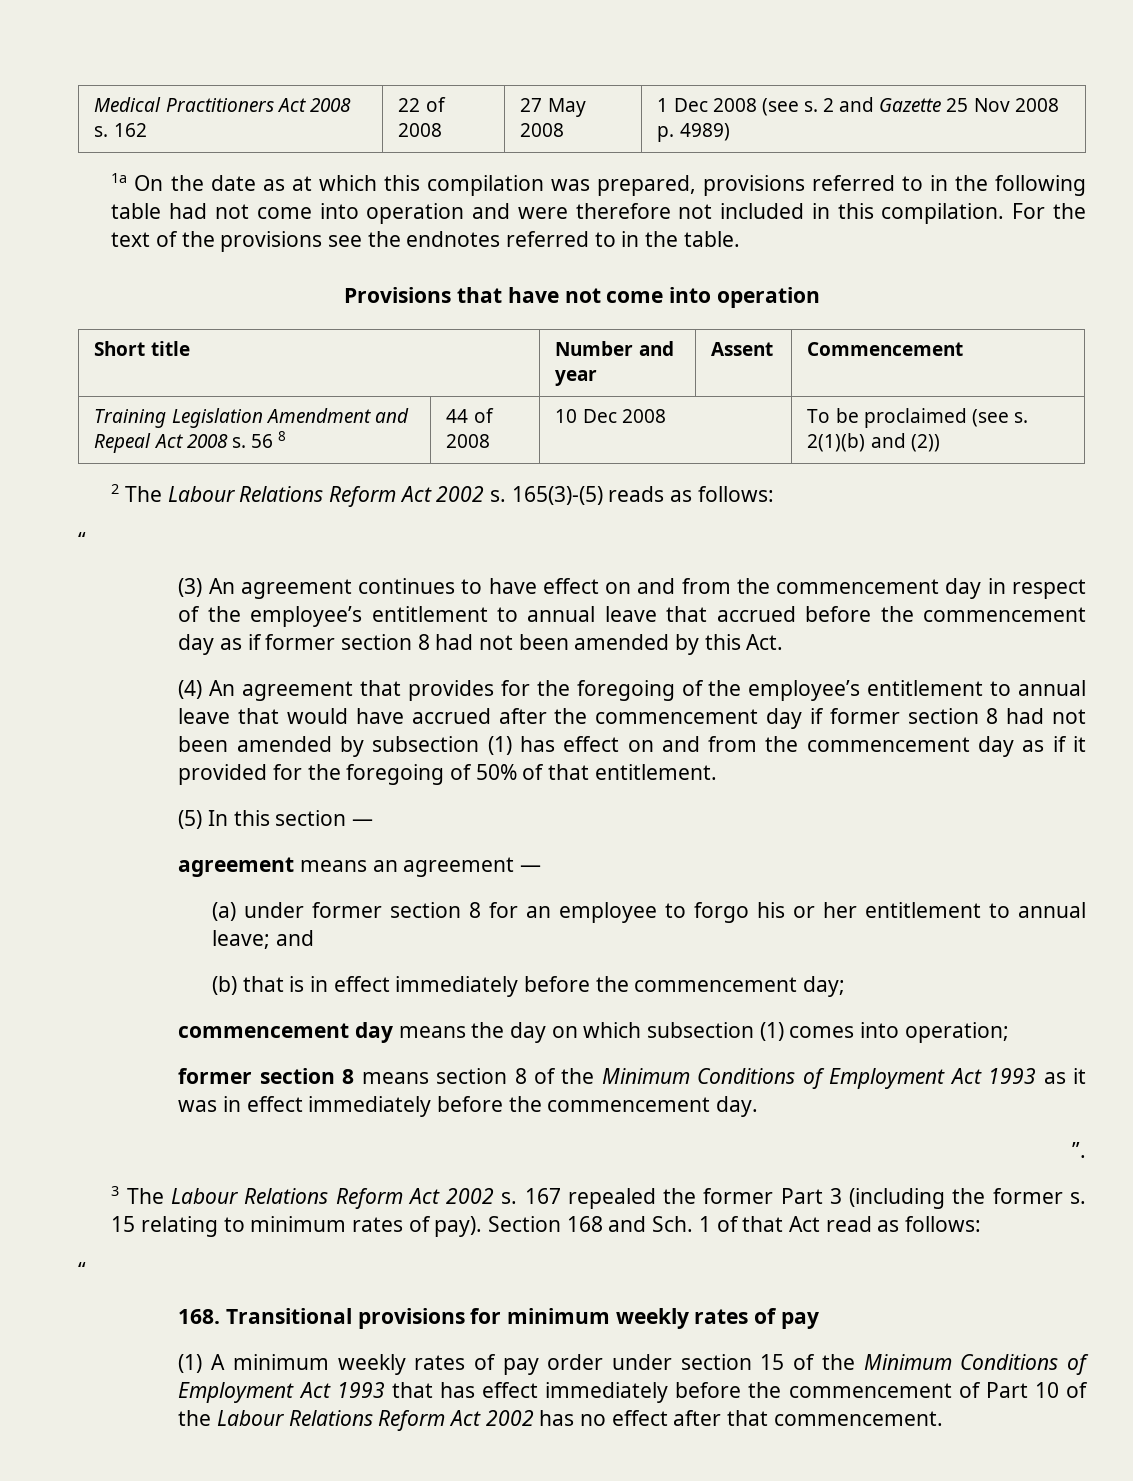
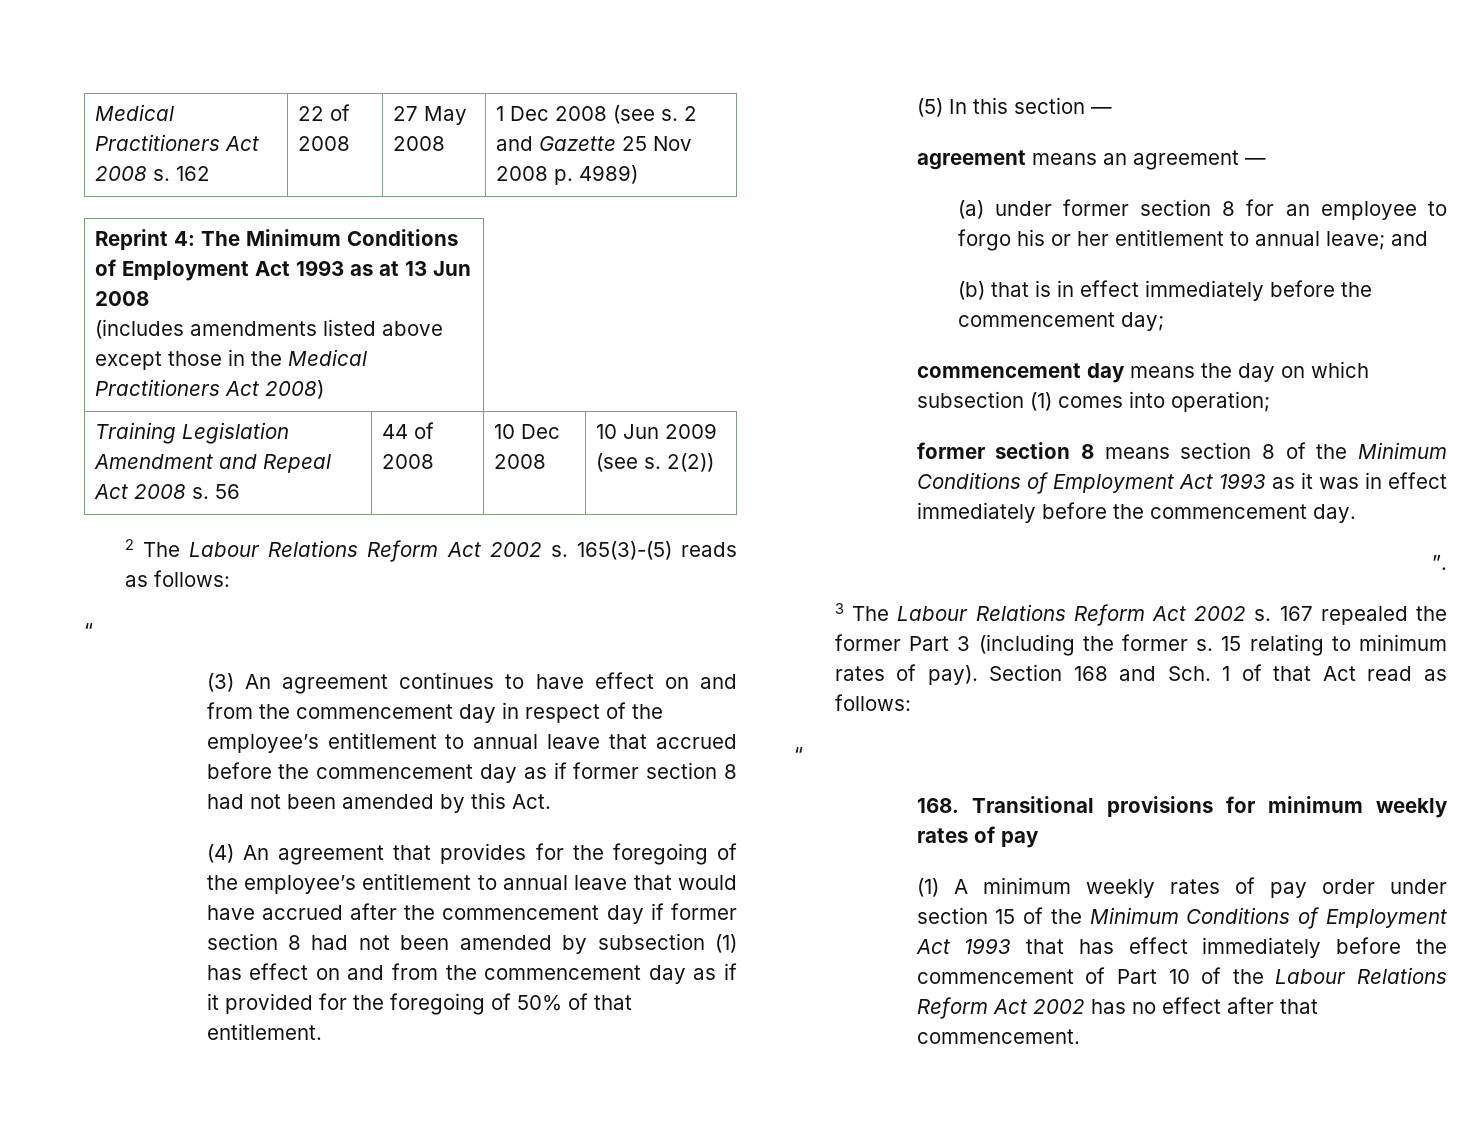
[111,173,1086,196] [111,203,1087,224] [111,231,740,252] [344,287,820,308] [94,341,190,356] [555,341,674,356] [555,370,598,386] [711,342,774,356] [807,342,964,356] // 1a On the date as at which this compilation was prepared, provisions referred to in the following table had not come into operation and were therefore not included in this compilation. For the text of the provisions see the endnotes referred to in the table. // Provisions that have not come into operation // Short title | Number and year | Assent | Commencement -> [95,229,459,250] [95,259,472,281] [95,291,150,306] [95,319,444,339] [95,349,368,370] [95,379,325,399] // Reprint 4: The Minimum Conditions of Employment Act 1993 as at 13 Jun 2008 // (includes amendments listed above except those in the Medical Practitioners Act 2008)
[278,431,287,441] 8 -> (241, 491) none
[807,408,1028,428] [807,433,940,452] To be proclaimed (see s. 2(1)(b) and (2)) -> [596,423,718,439] [596,453,715,472] 10 Jun 2009 (see s. 2(2))

